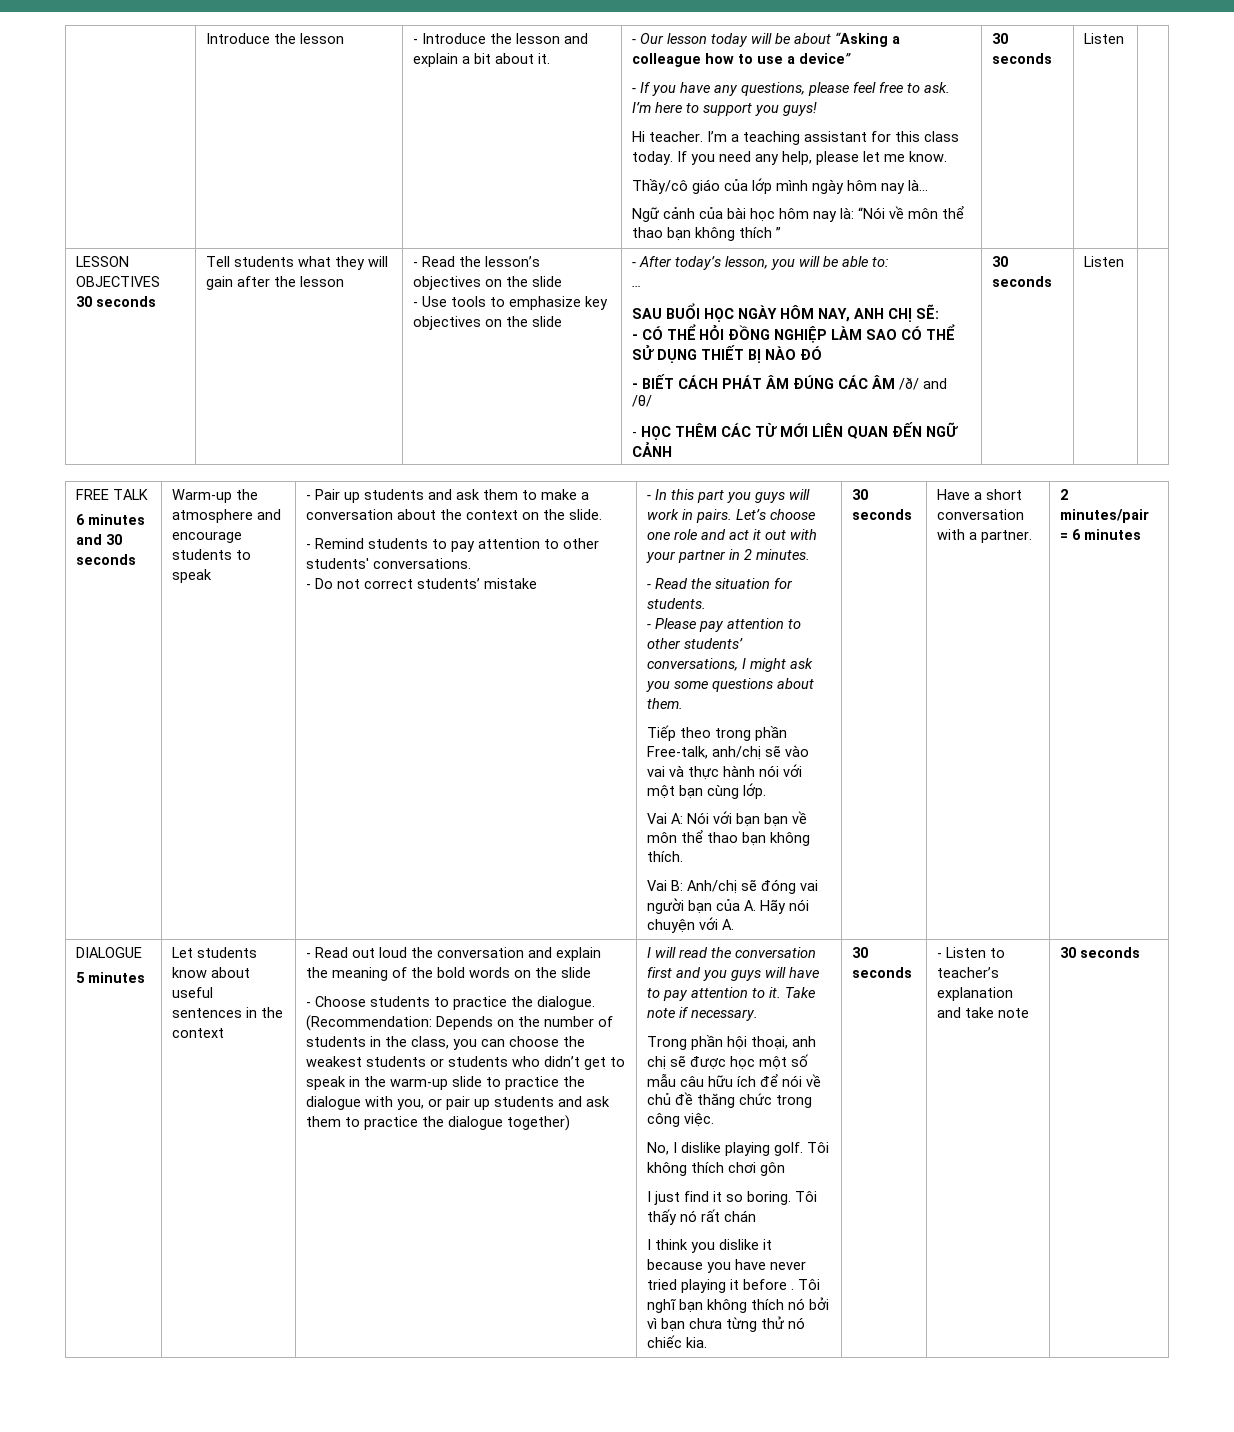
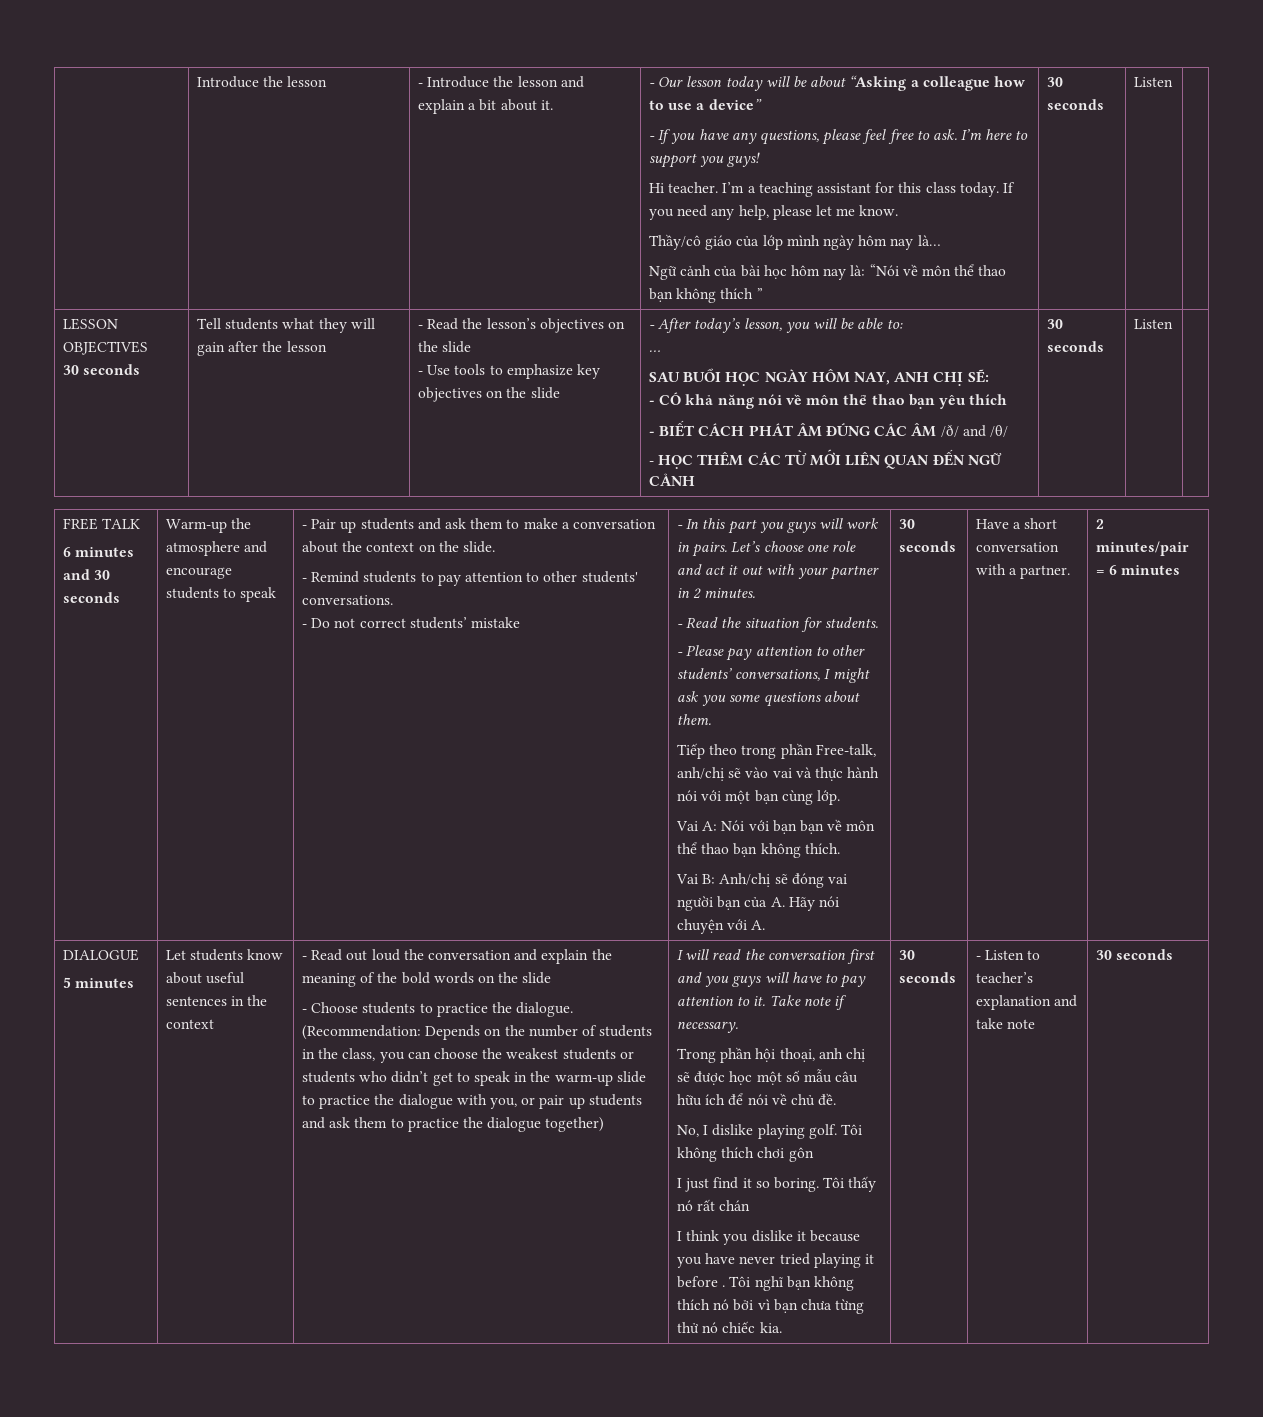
[667,324,956,343] [632,345,823,363] THỂ HỎI ĐỒNG NGHIỆP LÀM SAO CÓ THỂ SỬ DỤNG THIẾT BỊ NÀO ĐÓ -> [685,394,1008,409] khả năng nói về môn thể thao bạn yêu thích
[675,1092,813,1108] [647,1113,715,1127] đề thăng chức trong công việc. -> [818,1093,837,1106] đề.

